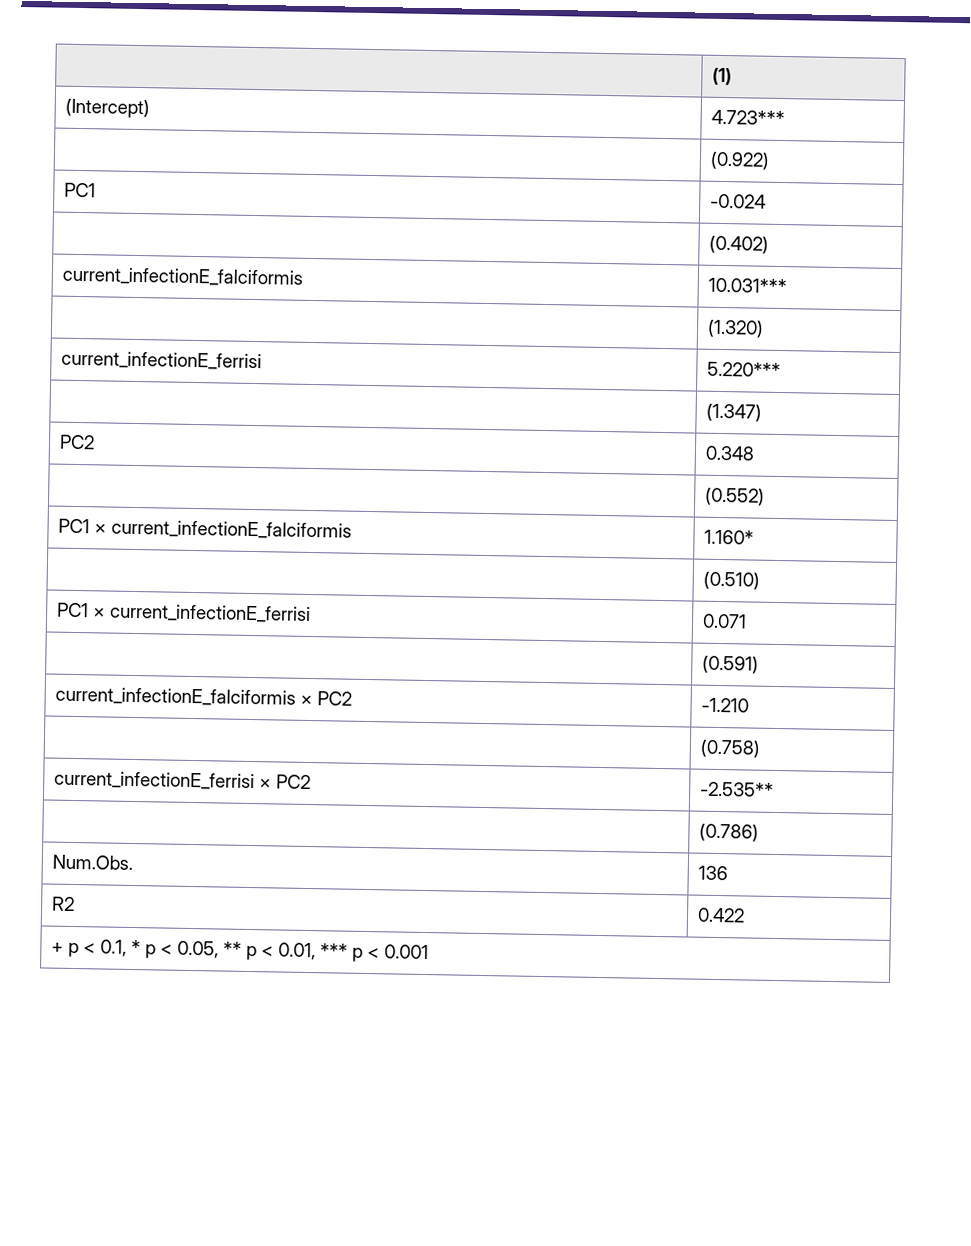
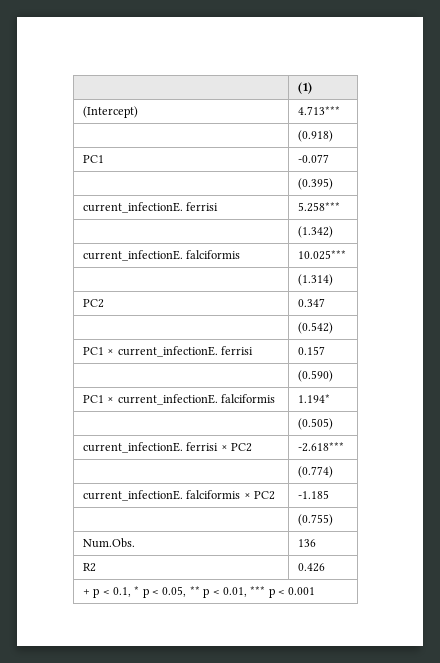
[710,109,785,126] [709,151,770,170] 4.723*** // | (0.922) -> [297,106,340,115] [297,130,333,142] 4.713*** // | (0.918)
[709,193,766,209] [708,235,769,254] [61,266,303,287] [707,277,787,294] [706,319,764,338] [60,350,262,371] [706,361,781,378] [705,403,762,422] [58,434,95,450] [704,445,755,461] [704,487,765,506] [57,518,352,540] [703,529,754,545] [702,571,760,590] [56,602,311,623] [701,613,747,629] [701,655,759,674] [54,686,352,707] [700,697,749,713] [699,739,761,758] [53,770,311,791] [699,781,774,797] [698,823,759,842] -0.024 // | (0.402) // current_infectionE_falciformis | 10.031*** // | (1.320) // current_infectionE_ferrisi | 5.220*** // | (1.347) // PC2 | 0.348 // | (0.552) // PC1 × current_infectionE_falciformis | 1.160* // | (0.510) // PC1 × current_infectionE_ferrisi | 0.071 // | (0.591) // current_infectionE_falciformis × PC2 | -1.210 // | (0.758) // current_infectionE_ferrisi × PC2 | -2.535** // | (0.786) -> [297,154,329,163] [297,178,333,190] [82,202,219,213] [297,202,340,212] [297,226,333,238] [82,250,241,261] [297,250,346,260] [297,274,333,286] [82,299,104,308] [297,298,325,307] [297,322,333,334] [82,346,253,357] [297,346,325,355] [297,370,333,382] [82,394,275,405] [297,394,330,403] [297,418,333,430] [82,442,252,453] [297,442,344,452] [297,466,333,478] [82,490,275,501] [297,490,329,499] [297,514,333,526] -0.077 // | (0.395) // current_infectionE. ferrisi | 5.258*** // | (1.342) // current_infectionE. falciformis | 10.025*** // | (1.314) // PC2 | 0.347 // | (0.542) // PC1 × current_infectionE. ferrisi | 0.157 // | (0.590) // PC1 × current_infectionE. falciformis | 1.194* // | (0.505) // current_infectionE. ferrisi × PC2 | -2.618*** // | (0.774) // current_infectionE. falciformis × PC2 | -1.185 // | (0.755)
[696,907,745,923] 0.422 -> [297,563,325,572] 0.426

